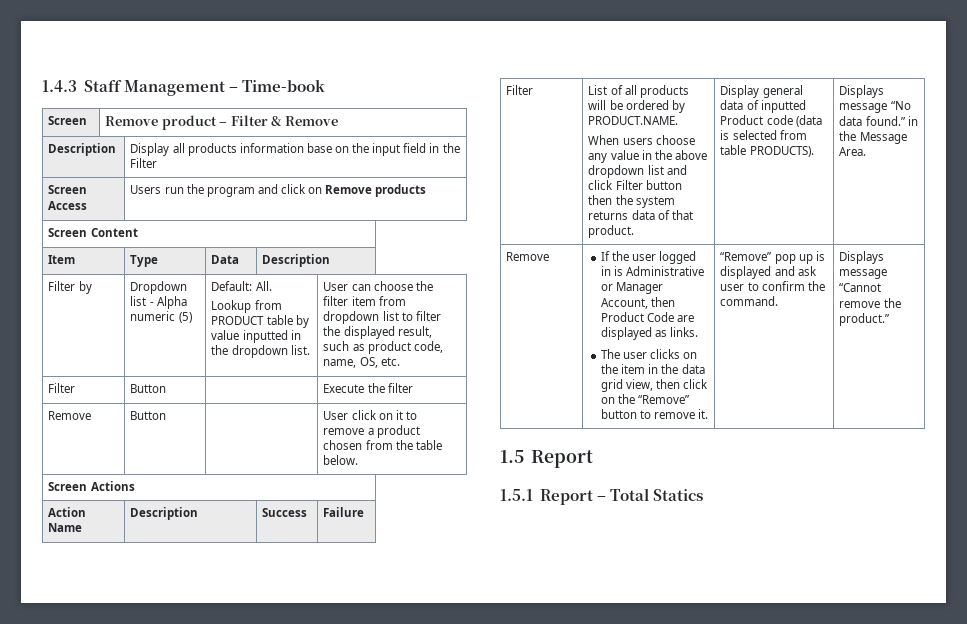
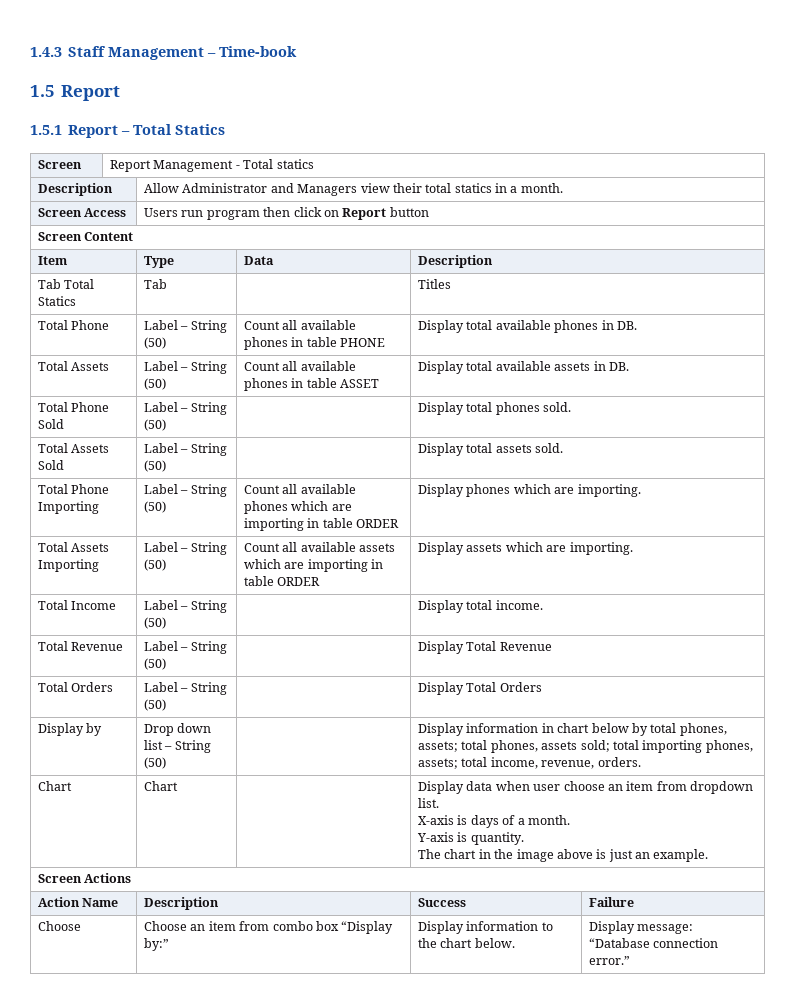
[48,116,88,125] [105,115,338,130] [48,143,117,156] [130,143,460,156] [130,158,158,168] [48,185,88,194] [48,201,88,210] [130,184,427,197] // Screen | Remove product – Filter & Remove // Description | Display all products information base on the input field in the Filter // Screen Access | Users run the program and click on Remove products -> [30,85,121,101] [30,124,226,138] [38,160,83,169] [110,159,314,172] [38,183,114,196] [144,183,563,196] [38,208,127,217] [144,207,429,220] // 1.5 Report // 1.5.1 Report – Total Statics // Screen | Report Management - Total statics // Description | Allow Administrator and Managers view their total statics in a month. // Screen Access | Users run program then click on Report button
[48,281,92,294] [130,281,188,294] [130,296,187,309] [130,311,192,323] [211,281,272,291] [211,300,282,313] [211,315,309,328] [211,330,301,343] [211,345,310,358] [323,281,433,291] [323,296,406,306] [323,311,441,324] [323,326,432,339] [323,341,443,354] [323,357,400,368] [48,383,76,393] [130,384,167,393] [323,383,413,393] [48,411,92,420] [130,411,167,420] [323,410,417,420] [323,425,420,438] [323,440,442,450] [323,455,359,465] Filter by | Dropdown list - Alpha numeric (5) | Default: All. // Lookup from PRODUCT table by value inputted in the dropdown list. | User can choose the filter item from dropdown list to filter the displayed result, such as product code, name, OS, etc. // Filter | Button | | Execute the filter // Remove | Button | | User click on it to remove a product chosen from the table below. -> [38,279,95,289] [38,296,77,306] [144,279,168,289] [418,279,452,289] [38,320,110,330] [144,320,227,333] [144,337,167,349] [244,320,356,330] [244,337,386,350] [418,320,637,333] [38,361,110,371] [144,361,227,374] [144,378,167,390] [244,361,356,371] [244,378,380,391] [418,361,629,374] [38,402,110,412] [38,419,65,429] [144,402,227,415] [144,419,167,431] [418,402,572,415] [38,443,110,453] [38,460,65,470] [144,443,227,456] [144,460,167,472] [418,443,564,456] [38,484,110,494] [38,501,100,514] [144,484,227,497] [144,501,167,513] [244,484,356,494] [244,501,352,514] [244,518,400,531] [418,484,641,497] [38,542,110,552] [38,559,100,572] [144,542,227,555] [144,559,167,571] [244,542,396,552] [244,559,384,572] [244,576,321,586] [418,542,633,555] [38,600,117,610] [144,600,227,613] [144,617,167,629] [418,600,543,613] [38,641,124,651] [144,641,227,654] [144,658,167,670] [418,641,552,654] [38,682,114,692] [144,682,227,695] [144,699,167,711] [418,682,542,695] [38,723,103,736] [144,723,212,736] [144,740,211,753] [144,757,167,769] [418,723,727,736] [418,740,753,753] [418,757,641,769] [38,781,73,791] [144,781,179,791] [418,781,754,794] [418,798,440,808] [418,815,570,828] [417,832,524,845] [418,849,709,862] Tab Total Statics | Tab | | Titles // Total Phone | Label – String (50) | Count all available phones in table PHONE | Display total available phones in DB. // Total Assets | Label – String (50) | Count all available phones in table ASSET | Display total available assets in DB. // Total Phone Sold | Label – String (50) | | Display total phones sold. // Total Assets Sold | Label – String (50) | | Display total assets sold. // Total Phone Importing | Label – String (50) | Count all available phones which are importing in table ORDER | Display phones which are importing. // Total Assets Importing | Label – String (50) | Count all available assets which are importing in table ORDER | Display assets which are importing. // Total Income | Label – String (50) | | Display total income. // Total Revenue | Label – String (50) | | Display Total Revenue // Total Orders | Label – String (50) | | Display Total Orders // Display by | Drop down list – String (50) | | Display information in chart below by total phones, assets; total phones, assets sold; total importing phones, assets; total income, revenue, orders. // Chart | Chart | | Display data when user choose an item from dropdown list. // X-axis is days of a month. // Y-axis is quantity. // The chart in the image above is just an example.
[506,85,534,95] [588,85,689,98] [588,100,685,113] [588,116,679,125] [588,135,695,145] [588,150,707,163] [588,165,687,178] [588,180,682,190] [588,195,675,208] [588,210,693,220] [588,225,635,238] [720,85,803,98] [720,100,806,113] [720,115,822,127] [720,130,807,140] [720,145,814,157] [839,85,885,98] [839,101,911,113] [839,116,918,126] [839,131,907,144] [839,147,867,156] [506,252,550,261] [601,251,697,264] [601,266,705,276] [601,282,664,294] [601,297,676,309] [601,312,695,322] [601,327,699,340] [601,349,698,359] [601,364,705,374] [601,379,709,392] [601,394,690,404] [601,409,709,419] [720,251,825,264] [720,266,817,279] [720,281,825,291] [720,296,779,306] [839,251,885,264] [839,269,888,279] [839,283,882,292] [839,298,901,308] [839,313,890,326] [500,450,593,468] [500,488,703,505] Filter | List of all products will be ordered by PRODUCT.NAME. // When users choose any value in the above dropdown list and click Filter button then the system returns data of that product. | Display general data of inputted Product code (data is selected from table PRODUCTS). | Displays message “No data found.” in the Message Area. // Remove | If the user logged in is Administrative or Manager Account, then Product Code are displayed as links. // The user clicks on the item in the data grid view, then click on the “Remove” button to remove it. | “Remove” pop up is displayed and ask user to confirm the command. | Displays message “Cannot remove the product.” // 1.5 Report // 1.5.1 Report – Total Statics -> [38,921,82,931] [144,921,394,934] [144,938,170,951] [418,921,553,934] [418,938,515,948] [589,921,694,934] [589,938,719,948] [589,956,631,965] Choose | Choose an item from combo box “Display by:” | Display information to the chart below. | Display message: “Database connection error.”

